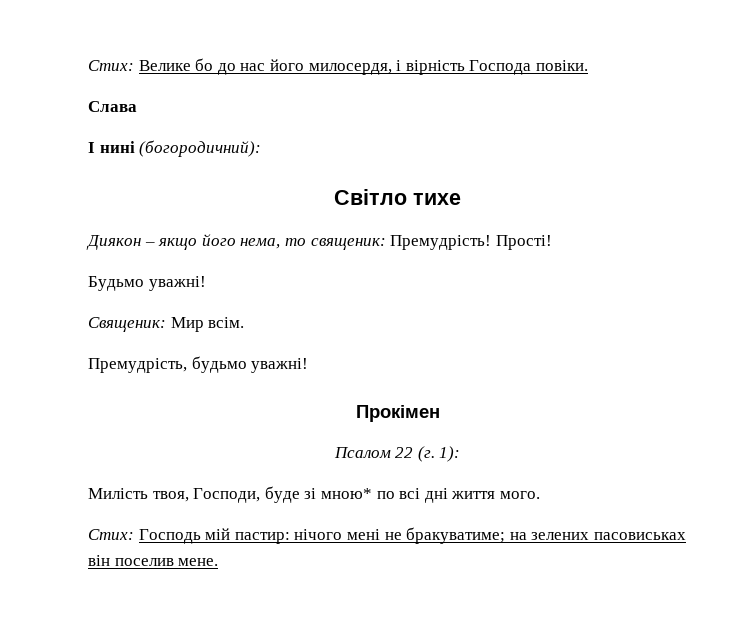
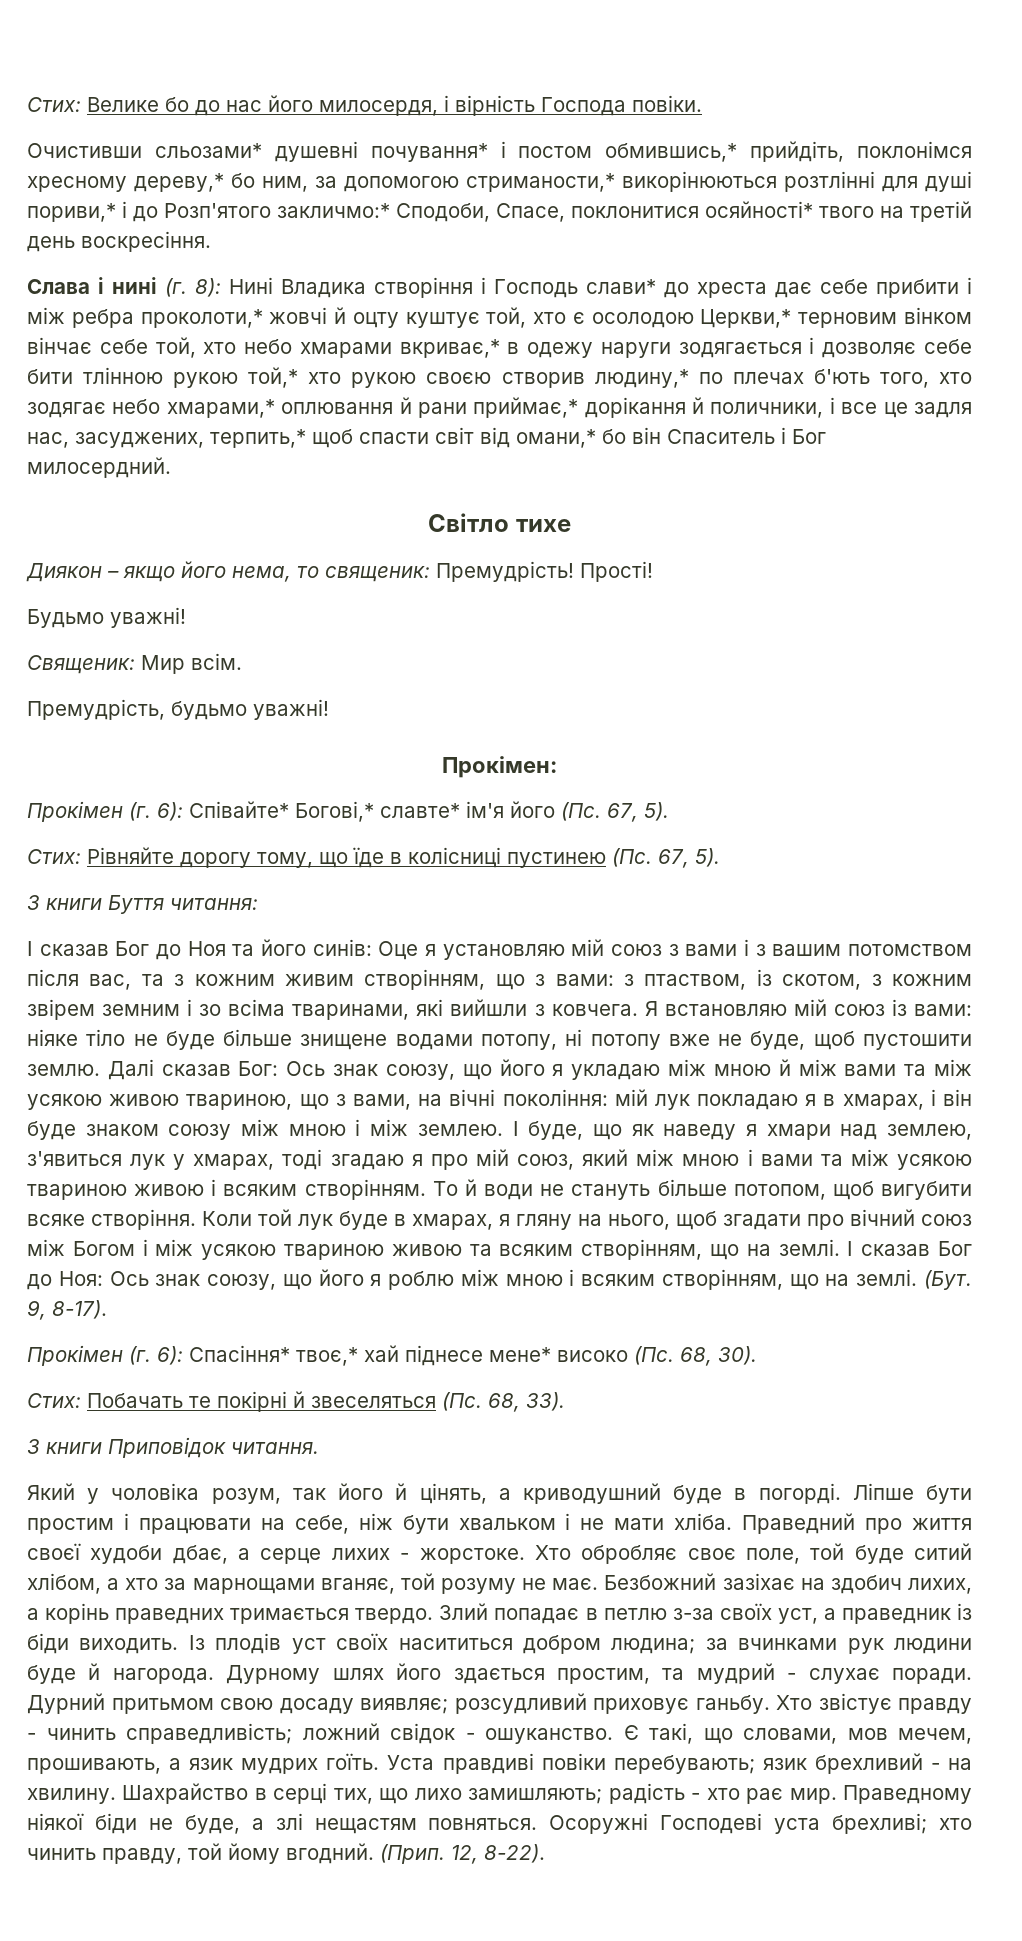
[88,101,137,112] [88,140,262,157] Слава // І нині (богородичний): -> [27,141,972,162] [27,171,972,192] [27,201,972,222] [27,231,211,252] [27,277,972,298] [27,307,972,328] [27,337,972,358] [27,367,973,388] [27,397,972,418] [27,427,826,448] [27,457,171,478] Очистивши сльозами* душевні почування* і постом обмившись,* прийдіть, поклонімся хресному дереву,* бо ним, за допомогою стриманости,* викорінюються розтлінні для душі пориви,* і до Розп'ятого закличмо:* Сподоби, Спасе, поклонитися осяйності* твого на третій день воскресіння. // Слава і нині (г. 8): Нині Владика створіння і Господь слави* до хреста дає себе прибити і між ребра проколоти,* жовчі й оцту куштує той, хто є осолодою Церкви,* терновим вінком вінчає себе той, хто небо хмарами вкриває,* в одежу наруги зодягається і дозволяє себе бити тлінною рукою той,* хто рукою своєю створив людину,* по плечах б'ють того, хто зодягає небо хмарами,* оплювання й рани приймає,* дорікання й поличники, і все це задля нас, засуджених, терпить,* щоб спасти світ від омани,* бо він Спаситель і Бог милосердний.
[355,405,440,422] [333,446,461,462] [88,486,540,503] [88,527,686,544] [88,555,219,566] // Прокімен // Псалом 22 (г. 1): // Милість твоя, Господи, буде зі мною* по всі дні життя мого. // Стих: Господь мій пастир: нічого мені не бракуватиме; на зелених пасовиськах він поселив мене. -> [442,756,557,778] [27,801,669,822] [27,847,720,868] [27,895,258,914] [27,939,972,960] [27,969,972,990] [27,999,973,1020] [27,1029,973,1050] [27,1059,973,1080] [27,1089,972,1110] [27,1119,972,1140] [27,1149,973,1170] [27,1179,973,1200] [27,1209,972,1230] [27,1239,972,1260] [27,1269,972,1290] [27,1300,107,1320] [27,1345,757,1366] [27,1391,565,1412] [27,1437,319,1458] [27,1483,972,1504] [27,1513,973,1534] [27,1543,973,1564] [27,1573,972,1594] [27,1603,972,1624] [27,1633,972,1654] [27,1663,972,1684] [27,1693,972,1714] [27,1723,972,1744] [27,1753,973,1774] [27,1783,972,1804] [27,1813,972,1834] [27,1843,545,1864] // Прокімен: // Прокімен (г. 6): Співайте* Богові,* славте* ім'я його (Пс. 67, 5). // Стих: Рівняйте дорогу тому, що їде в колісниці пустинею (Пс. 67, 5). // З книги Буття читання: // І сказав Бог до Ноя та його синів: Оце я установляю мій союз з вами і з вашим потомством після вас, та з кожним живим створінням, що з вами: з птаством, із скотом, з кожним звірем земним і зо всіма тваринами, які вийшли з ковчега. Я встановляю мій союз із вами: ніяке тіло не буде більше знищене водами потопу, ні потопу вже не буде, щоб пустошити землю. Далі сказав Бог: Ось знак союзу, що його я укладаю між мною й між вами та між усякою живою твариною, що з вами, на вічні покоління: мій лук покладаю я в хмарах, і він буде знаком союзу між мною і між землею. І буде, що як наведу я хмари над землею, з'явиться лук у хмарах, тоді згадаю я про мій союз, який між мною і вами та між усякою твариною живою і всяким створінням. То й води не стануть більше потопом, щоб вигубити всяке створіння. Коли той лук буде в хмарах, я гляну на нього, щоб згадати про вічний союз між Богом і між усякою твариною живою та всяким створінням, що на землі. І сказав Бог до Ноя: Ось знак союзу, що його я роблю між мною і всяким створінням, що на землі. (Бут. 9, 8-17). // Прокімен (г. 6): Спасіння* твоє,* хай піднесе мене* високо (Пс. 68, 30). // Стих: Побачать те покірні й звеселяться (Пс. 68, 33). // З книги Приповідок читання. // Який у чоловіка розум, так його й цінять, а криводушний буде в погорді. Ліпше бути простим і працювати на себе, ніж бути хвальком і не мати хліба. Праведний про життя своєї худоби дбає, а серце лихих - жорстоке. Хто обробляє своє поле, той буде ситий хлібом, а хто за марнощами вганяє, той розуму не має. Безбожний зазіхає на здобич лихих, а корінь праведних тримається твердо. Злий попадає в петлю з-за своїх уст, а праведник із біди виходить. Із плодів уст своїх насититься добром людина; за вчинками рук людини буде й нагорода. Дурному шлях його здається простим, та мудрий - слухає поради. Дурний притьмом свою досаду виявляє; розсудливий приховує ганьбу. Хто звістує правду - чинить справедливість; ложний свідок - ошуканство. Є такі, що словами, мов мечем, прошивають, а язик мудрих гоїть. Уста правдиві повіки перебувають; язик брехливий - на хвилину. Шахрайство в серці тих, що лихо замишляють; радість - хто рає мир. Праведному ніякої біди не буде, а злі нещастям повняться. Осоружні Господеві уста брехливі; хто чинить правду, той йому вгодний. (Прип. 12, 8-22).

